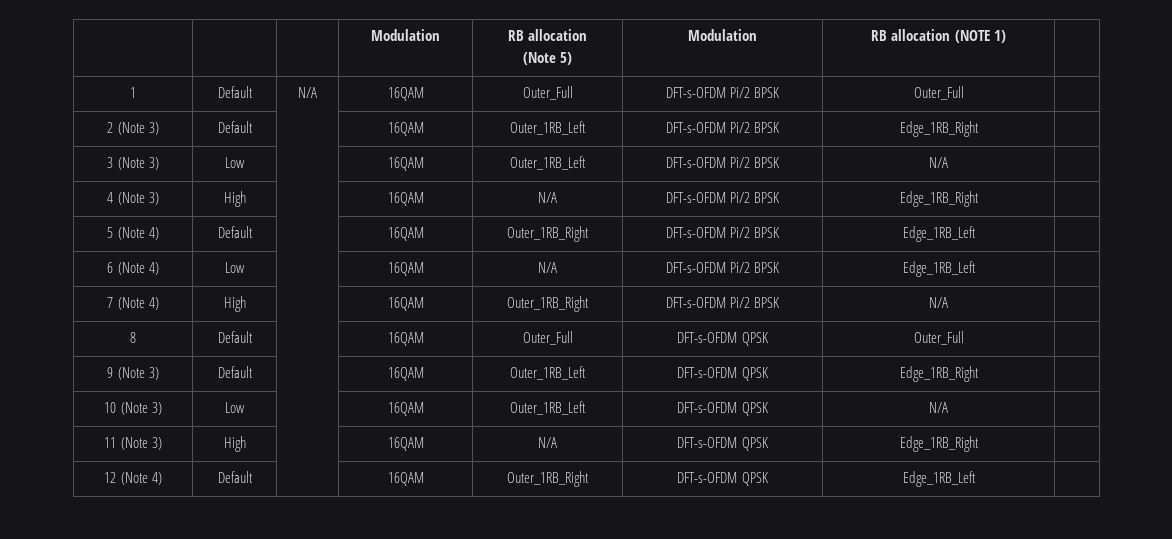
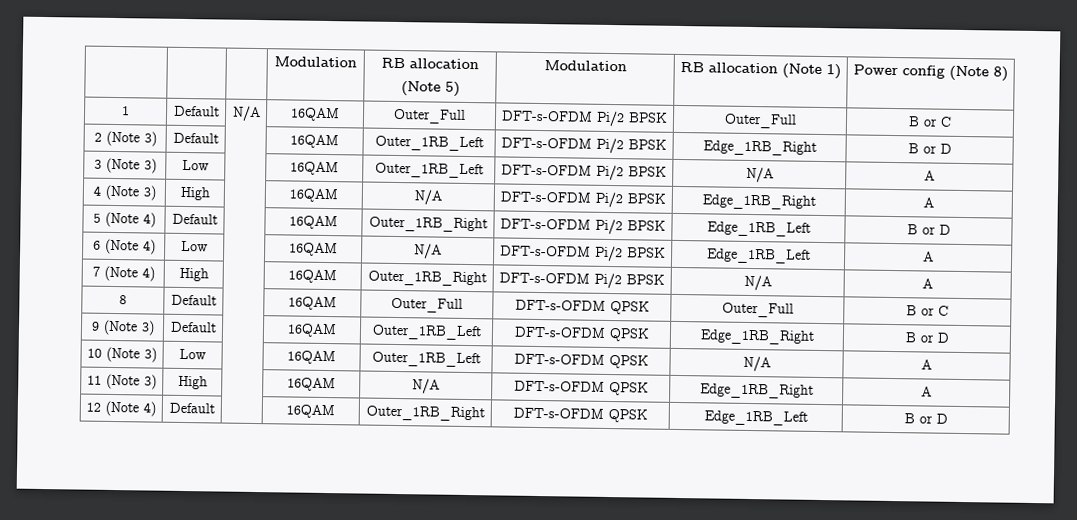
[954,30,990,43] (NOTE -> [782,63,822,78] (Note
(1006, 36) none -> [853,64,1008,82] Power config (Note 8)
(964, 93) none -> [908,116,952,127] B or C
(979, 129) none -> [907,143,952,154] B or D
(948, 162) none -> [924,170,935,181] A
(979, 199) none -> [923,197,934,208] A
(976, 234) none -> [906,224,951,235] B or D
(976, 269) none -> [923,251,934,262] A
(948, 302) none -> [922,278,933,289] A
(964, 338) none -> [906,305,949,316] B or C
(979, 374) none -> [904,332,950,343] B or D
(948, 407) none -> [921,359,932,370] A
(979, 444) none -> [921,386,932,397] A
(976, 479) none -> [903,413,948,424] B or D

